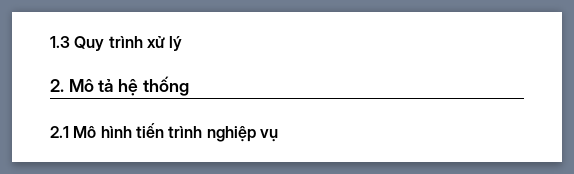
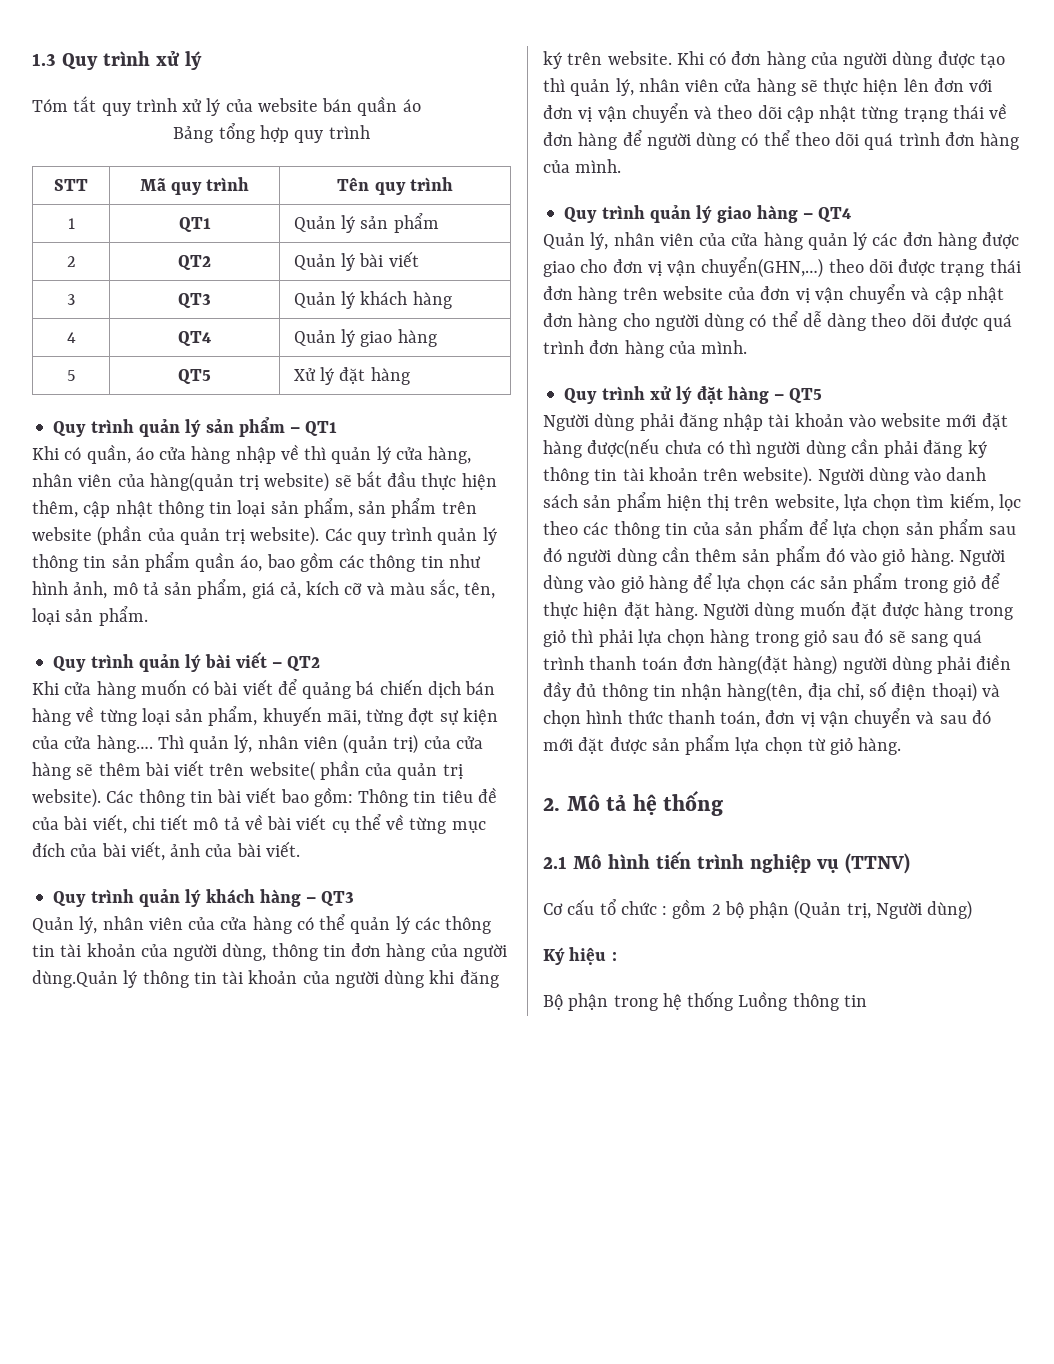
(183, 43) none -> [32,96,421,116] [173,123,370,143] [54,179,88,191] [139,177,250,195] [337,177,453,195] [67,218,75,229] [178,217,211,232] [293,213,439,233] [66,256,76,267] [178,255,211,270] [293,251,419,271] [67,294,75,305] [178,293,211,308] [293,291,452,309] [66,332,76,343] [178,331,211,346] [293,329,437,347] [66,370,76,381] [178,369,211,384] [293,367,410,385] [53,417,338,437] [32,444,472,464] [32,471,497,492] [32,498,477,518] [32,525,497,546] [32,552,481,572] [32,579,496,599] [32,606,148,626] [53,652,321,672] [32,679,496,699] [32,706,498,726] [32,734,483,754] [32,760,463,781] [32,787,497,808] [32,814,486,834] [32,841,300,861] [53,889,355,907] [32,914,492,934] [32,943,507,961] [32,970,499,988] [543,51,1005,69] [543,78,993,96] [543,103,1008,123] [543,130,1020,150] [543,159,622,173] [564,205,852,223] [543,232,1020,250] [543,257,1021,278] [543,284,1004,304] [543,311,1013,331] [543,340,748,358] [564,386,823,404] [543,413,1008,431] [543,438,987,459] [543,466,987,486] [543,492,1021,512] [543,519,1017,539] [543,546,1005,566] [543,573,1001,593] [543,600,1013,620] [543,629,983,647] [543,654,1012,675] [543,681,1000,702] [543,708,991,728] [543,735,902,755] // Tóm tắt quy trình xử lý của website bán quần áo // Bảng tổng hợp quy trình // STT | Mã quy trình | Tên quy trình // 1 | QT1 | Quản lý sản phẩm // 2 | QT2 | Quản lý bài viết // 3 | QT3 | Quản lý khách hàng // 4 | QT4 | Quản lý giao hàng // 5 | QT5 | Xử lý đặt hàng // Quy trình quản lý sản phẩm – QT1 // Khi có quần, áo cửa hàng nhập về thì quản lý cửa hàng, nhân viên của hàng(quản trị website) sẽ bắt đầu thực hiện thêm, cập nhật thông tin loại sản phẩm, sản phẩm trên website (phần của quản trị website). Các quy trình quản lý thông tin sản phẩm quần áo, bao gồm các thông tin như hình ảnh, mô tả sản phẩm, giá cả, kích cỡ và màu sắc, tên, loại sản phẩm. // Quy trình quản lý bài viết – QT2 // Khi cửa hàng muốn có bài viết để quảng bá chiến dịch bán hàng về từng loại sản phẩm, khuyến mãi, từng đợt sự kiện của cửa hàng…. Thì quản lý, nhân viên (quản trị) của cửa hàng sẽ thêm bài viết trên website( phần của quản trị website). Các thông tin bài viết bao gồm: Thông tin tiêu đề của bài viết, chi tiết mô tả về bài viết cụ thể về từng mục đích của bài viết, ảnh của bài viết. // Quy trình quản lý khách hàng – QT3 // Quản lý, nhân viên của cửa hàng có thể quản lý các thông tin tài khoản của người dùng, thông tin đơn hàng của người dùng.Quản lý thông tin tài khoản của người dùng khi đăng ký trên website. Khi có đơn hàng của người dùng được tạo thì quản lý, nhân viên cửa hàng sẽ thực hiện lên đơn với đơn vị vận chuyển và theo dõi cập nhật từng trạng thái về đơn hàng để người dùng có thể theo dõi quá trình đơn hàng của mình. // Quy trình quản lý giao hàng – QT4 // Quản lý, nhân viên của cửa hàng quản lý các đơn hàng được giao cho đơn vị vận chuyển(GHN,…) theo dõi được trạng thái đơn hàng trên website của đơn vị vận chuyển và cập nhật đơn hàng cho người dùng có thể dễ dàng theo dõi được quá trình đơn hàng của mình. // Quy trình xử lý đặt hàng – QT5 // Người dùng phải đăng nhập tài khoản vào website mới đặt hàng được(nếu chưa có thì người dùng cần phải đăng ký thông tin tài khoản trên website). Người dùng vào danh sách sản phẩm hiện thị trên website, lựa chọn tìm kiếm, lọc theo các thông tin của sản phẩm để lựa chọn sản phẩm sau đó người dùng cần thêm sản phẩm đó vào giỏ hàng. Người dùng vào giỏ hàng để lựa chọn các sản phẩm trong giỏ để thực hiện đặt hàng. Người dùng muốn đặt được hàng trong giỏ thì phải lựa chọn hàng trong giỏ sau đó sẽ sang quá trình thanh toán đơn hàng(đặt hàng) người dùng phải điền đầy đủ thông tin nhận hàng(tên, địa chỉ, số điện thoại) và chọn hình thức thanh toán, đơn vị vận chuyển và sau đó mới đặt được sản phẩm lựa chọn từ giỏ hàng.
(278, 135) none -> [844,853,910,874] [543,899,973,920] [543,947,617,965] [543,991,867,1011] (TTNV) // Cơ cấu tổ chức : gồm 2 bộ phận (Quản trị, Người dùng) // Ký hiệu : // Bộ phận trong hệ thống Luồng thông tin

